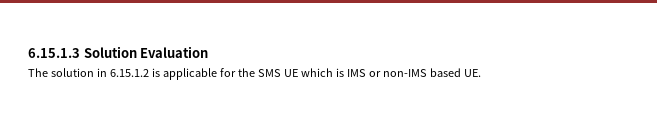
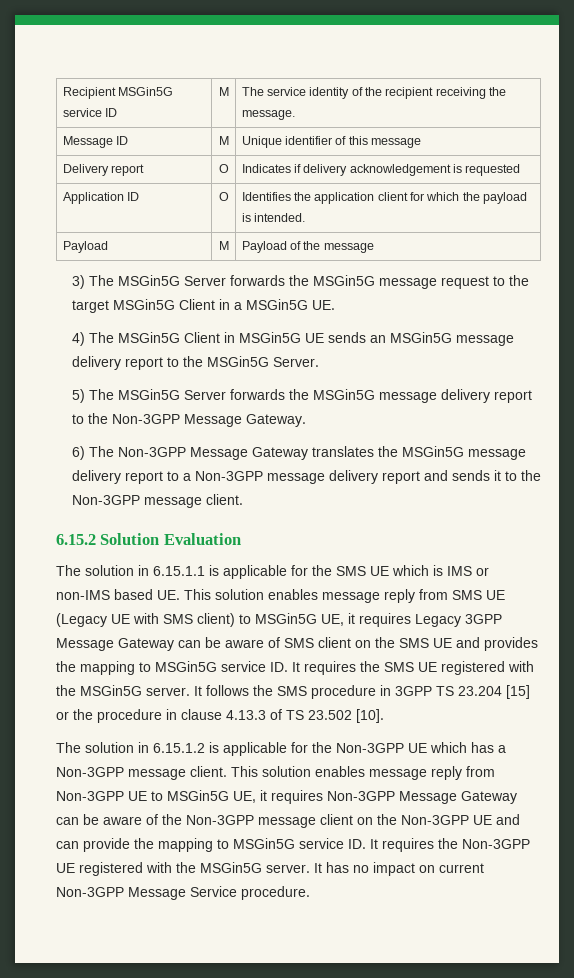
[28,48,80,58] 6.15.1.3 -> [62,87,173,99] [62,108,117,117] [218,87,229,96] [241,87,507,99] [241,110,295,120] [62,136,128,148] [218,136,229,145] [241,136,422,148] [62,164,144,176] [218,164,229,173] [241,164,521,176] [62,192,139,204] [218,192,229,201] [241,192,528,204] [241,213,305,222] [62,241,108,253] [218,241,229,250] [241,241,374,253] [71,275,529,289] [71,299,335,313] [71,332,514,346] [71,356,319,370] [71,389,532,403] [71,413,306,427] [71,446,526,460] [71,470,541,484] [71,494,243,508] [56,534,96,545] Recipient MSGin5G service ID | M | The service identity of the recipient receiving the message. // Message ID | M | Unique identifier of this message // Delivery report | O | Indicates if delivery acknowledgement is requested // Application ID | O | Identifies the application client for which the payload is intended. // Payload | M | Payload of the message // 3) The MSGin5G Server forwards the MSGin5G message request to the target MSGin5G Client in a MSGin5G UE. // 4) The MSGin5G Client in MSGin5G UE sends an MSGin5G message delivery report to the MSGin5G Server. // 5) The MSGin5G Server forwards the MSGin5G message delivery report to the Non-3GPP Message Gateway. // 6) The Non-3GPP Message Gateway translates the MSGin5G message delivery report to a Non-3GPP message delivery report and sends it to the Non-3GPP message client. // 6.15.2
[109,69,149,77] 6.15.1.2 -> [153,566,205,576] 6.15.1.1
(481, 73) none -> [184,589,505,603] [56,613,502,627] [56,637,538,651] [56,661,534,675] [56,685,530,699] [56,709,384,723] [56,742,506,756] [56,766,495,780] [56,790,517,804] [56,814,520,828] [56,838,530,852] [56,862,484,876] [56,886,310,900] This solution enables message reply from SMS UE (Legacy UE with SMS client) to MSGin5G UE, it requires Legacy 3GPP Message Gateway can be aware of SMS client on the SMS UE and provides the mapping to MSGin5G service ID. It requires the SMS UE registered with the MSGin5G server. It follows the SMS procedure in 3GPP TS 23.204 [15] or the procedure in clause 4.13.3 of TS 23.502 [10]. // The solution in 6.15.1.2 is applicable for the Non-3GPP UE which has a Non-3GPP message client. This solution enables message reply from Non-3GPP UE to MSGin5G UE, it requires Non-3GPP Message Gateway can be aware of the Non-3GPP message client on the Non-3GPP UE and can provide the mapping to MSGin5G service ID. It requires the Non-3GPP UE registered with the MSGin5G server. It has no impact on current Non-3GPP Message Service procedure.

